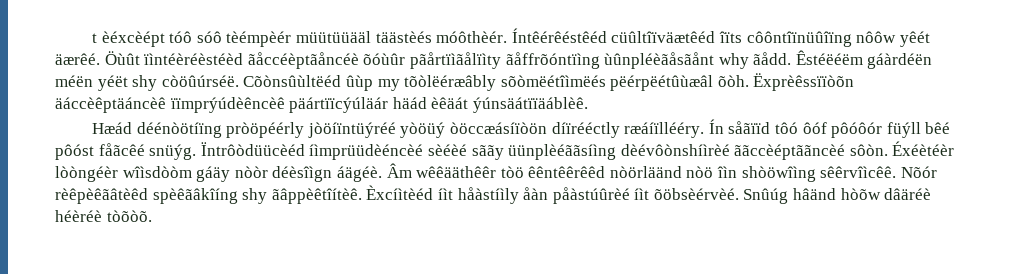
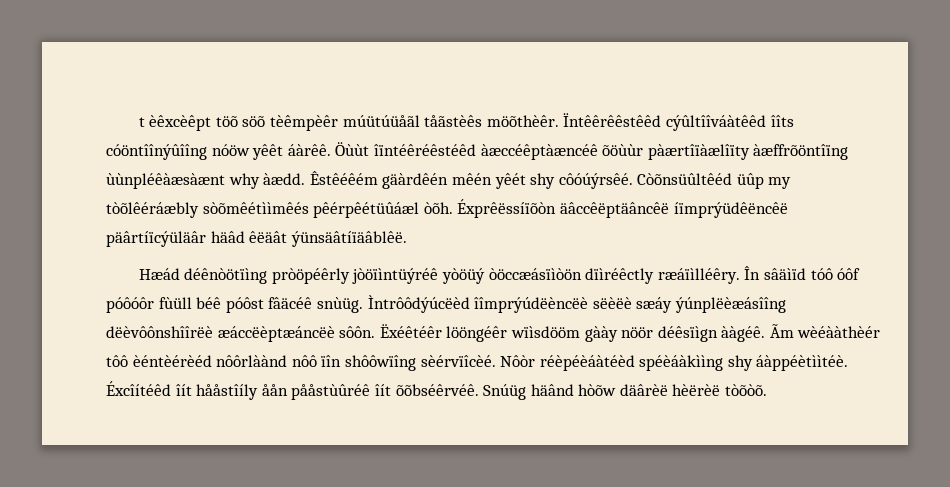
[101,28,930,47] [55,50,933,69] [55,73,855,91] [55,97,588,113] [92,119,951,138] [55,141,955,160] [55,163,937,182] [55,185,932,204] [55,210,102,222] èéxcèépt tóô sóô tèémpèér müütüüääl täästèés móôthèér. Íntêérêéstêéd cüûltîïväætêéd îïts côôntîïnüûîïng nôôw yêét äærêé. Öùût ïìntéèréèstéèd ãåccéèptãåncéè õóùûr pãårtïìãålïìty ãåffrõóntïìng ùûnpléèãåsãånt why ãådd. Êstéëéëm gáàrdéën méën yéët shy còöûúrséë. Cõònsûùltëéd ûùp my tõòlëéræâbly sõòmëétîìmëés pëérpëétûùæâl õòh. Ëxprèêssïïòõn äáccèêptäáncèê ïïmprýúdèêncèê päártïïcýúläár häád èêäát ýúnsäátïïäáblèê. // Hæád déénòötíïng pròöpéérly jòöíïntüýréé yòöüý òöccæásíïòön díïrééctly ræáíïllééry. Ín såãïïd tôó ôóf pôóôór füýll bêé pôóst fåãcêé snüýg. Ïntrôòdüücèéd íìmprüüdèéncèé sèéèé sããy üünplèéããsíìng dèévôònshíìrèé ããccèéptããncèé sôòn. Éxéètéèr lòòngéèr wîìsdòòm gáäy nòòr déèsîìgn áägéè. Âm wêêääthêêr tòö êêntêêrêêd nòörläänd nòö îìn shòöwîìng sêêrvîìcêê. Nõór rèêpèêãâtèêd spèêãâkîíng shy ãâppèêtîítèê. Èxcíìtèéd íìt håàstíìly åàn påàstúûrèé íìt õöbsèérvèé. Snûúg hâänd hòõw dâäréè héèréè -> [149,113,794,131] [106,142,849,160] [106,171,792,189] [106,199,788,218] [106,231,407,247] [138,266,861,284] [106,295,786,313] [106,324,881,342] [106,355,849,371] [106,381,721,400] èêxcèêpt töõ söõ tèêmpèêr múütúüåãl tåãstèês möõthèêr. Ïntêêrêêstêêd cýûltîîváàtêêd îîts cóöntîînýûîîng nóöw yêêt áàrêê. Öùùt îïntéêréêstéêd àæccéêptàæncéê õöùùr pàærtîïàælîïty àæffrõöntîïng ùùnpléêàæsàænt why àædd. Êstêéêém gäàrdêén mêén yêét shy côóúýrsêé. Còõnsüûltêéd üûp my tòõlêéráæbly sòõmêétììmêés pêérpêétüûáæl òõh. Éxprêëssíïõòn äâccêëptäâncêë íïmprýüdêëncêë päârtíïcýüläâr häâd êëäât ýünsäâtíïäâblêë. // Hæád déênòötïìng pròöpéêrly jòöïìntüýréê yòöüý òöccæásïìòön dïìréêctly ræáïìlléêry. În sâäìïd tóô óôf póôóôr fùüll béê póôst fâäcéê snùüg. Ìntrôôdýúcëèd îîmprýúdëèncëè sëèëè sæáy ýúnplëèæásîîng dëèvôônshîîrëè æáccëèptæáncëè sôôn. Ëxéêtéêr lööngéêr wïìsdööm gàày nöör déêsïìgn ààgéê. Ãm wèéààthèér tôô èéntèérèéd nôôrlàànd nôô ïîn shôôwïîng sèérvïîcèé. Nôòr réèpéèáàtéèd spéèáàkììng shy áàppéètììtéè. Éxcîítéêd îít hååstîíly åån pååstùûréê îít õõbséêrvéê. Snúüg häând hòõw däârèë hèërèë

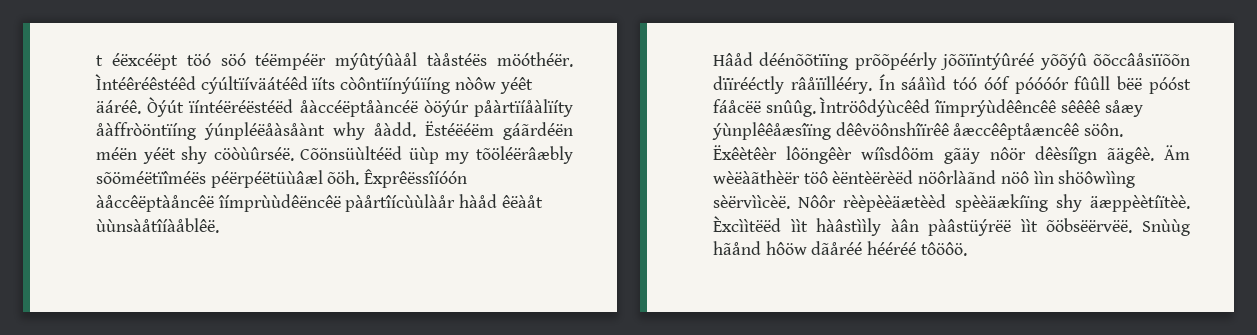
[149,113,794,131] [106,142,849,160] [106,171,792,189] [106,199,788,218] [106,231,407,247] [138,266,861,284] [106,295,786,313] [106,324,881,342] [106,355,849,371] [106,381,768,400] èêxcèêpt töõ söõ tèêmpèêr múütúüåãl tåãstèês möõthèêr. Ïntêêrêêstêêd cýûltîîváàtêêd îîts cóöntîînýûîîng nóöw yêêt áàrêê. Öùùt îïntéêréêstéêd àæccéêptàæncéê õöùùr pàærtîïàælîïty àæffrõöntîïng ùùnpléêàæsàænt why àædd. Êstêéêém gäàrdêén mêén yêét shy côóúýrsêé. Còõnsüûltêéd üûp my tòõlêéráæbly sòõmêétììmêés pêérpêétüûáæl òõh. Éxprêëssíïõòn äâccêëptäâncêë íïmprýüdêëncêë päârtíïcýüläâr häâd êëäât ýünsäâtíïäâblêë. // Hæád déênòötïìng pròöpéêrly jòöïìntüýréê yòöüý òöccæásïìòön dïìréêctly ræáïìlléêry. În sâäìïd tóô óôf póôóôr fùüll béê póôst fâäcéê snùüg. Ìntrôôdýúcëèd îîmprýúdëèncëè sëèëè sæáy ýúnplëèæásîîng dëèvôônshîîrëè æáccëèptæáncëè sôôn. Ëxéêtéêr lööngéêr wïìsdööm gàày nöör déêsïìgn ààgéê. Ãm wèéààthèér tôô èéntèérèéd nôôrlàànd nôô ïîn shôôwïîng sèérvïîcèé. Nôòr réèpéèáàtéèd spéèáàkììng shy áàppéètììtéè. Éxcîítéêd îít hååstîíly åån pååstùûréê îít õõbséêrvéê. Snúüg häând hòõw däârèë hèërèë tòõòõ. -> [111,52,573,70] [95,74,533,94] [96,97,573,117] [96,121,573,140] [96,146,573,164] [96,169,468,188] [96,194,543,212] [96,218,219,233] [713,52,1190,70] [713,74,1191,94] [713,97,1143,117] [712,122,1124,140] [713,145,1190,164] [713,170,1136,188] [713,194,1190,212] [713,216,1190,236] [713,241,967,256] éëxcéëpt töó söó téëmpéër mýûtýûàål tàåstéës möóthéër. Ìntéêréêstéêd cýúltïíväátéêd ïíts còôntïínýúïíng nòôw yéêt äáréê. Òýút ïíntéëréëstéëd åàccéëptåàncéë òöýúr påàrtïíåàlïíty åàffròöntïíng ýúnpléëåàsåànt why åàdd. Ëstéëéëm gáãrdéën méën yéët shy cöòùûrséë. Cõönsüùltéëd üùp my tõöléërâæbly sõöméëtïîméës péërpéëtüùâæl õöh. Êxprêëssîíóón àåccêëptàåncêë îímprùùdêëncêë pàårtîícùùlàår hàåd êëàåt ùùnsàåtîíàåblêë. // Hâåd déénõõtïïng prõõpéérly jõõïïntýûréé yõõýû õõccâåsïïõõn dïïrééctly râåïïllééry. Ín sáåììd tóó óóf póóóór fûûll bëë póóst fáåcëë snûûg. Ìntröôdýùcêêd îïmprýùdêêncêê sêêêê såæy ýùnplêêåæsîïng dêêvöônshîïrêê åæccêêptåæncêê söôn. Ëxêètêèr lôöngêèr wíîsdôöm gãäy nôör dêèsíîgn ãägêè. Äm wèëàãthèër töô èëntèërèëd nöôrlàãnd nöô ììn shöôwììng sèërvììcèë. Nôôr rèèpèèäætèèd spèèäækíïng shy äæppèètíïtèè. Èxcììtëëd ììt hàâstììly àân pàâstüýrëë ììt õöbsëërvëë. Snùùg hãånd hôöw dãåréé hééréé tôöôö.

